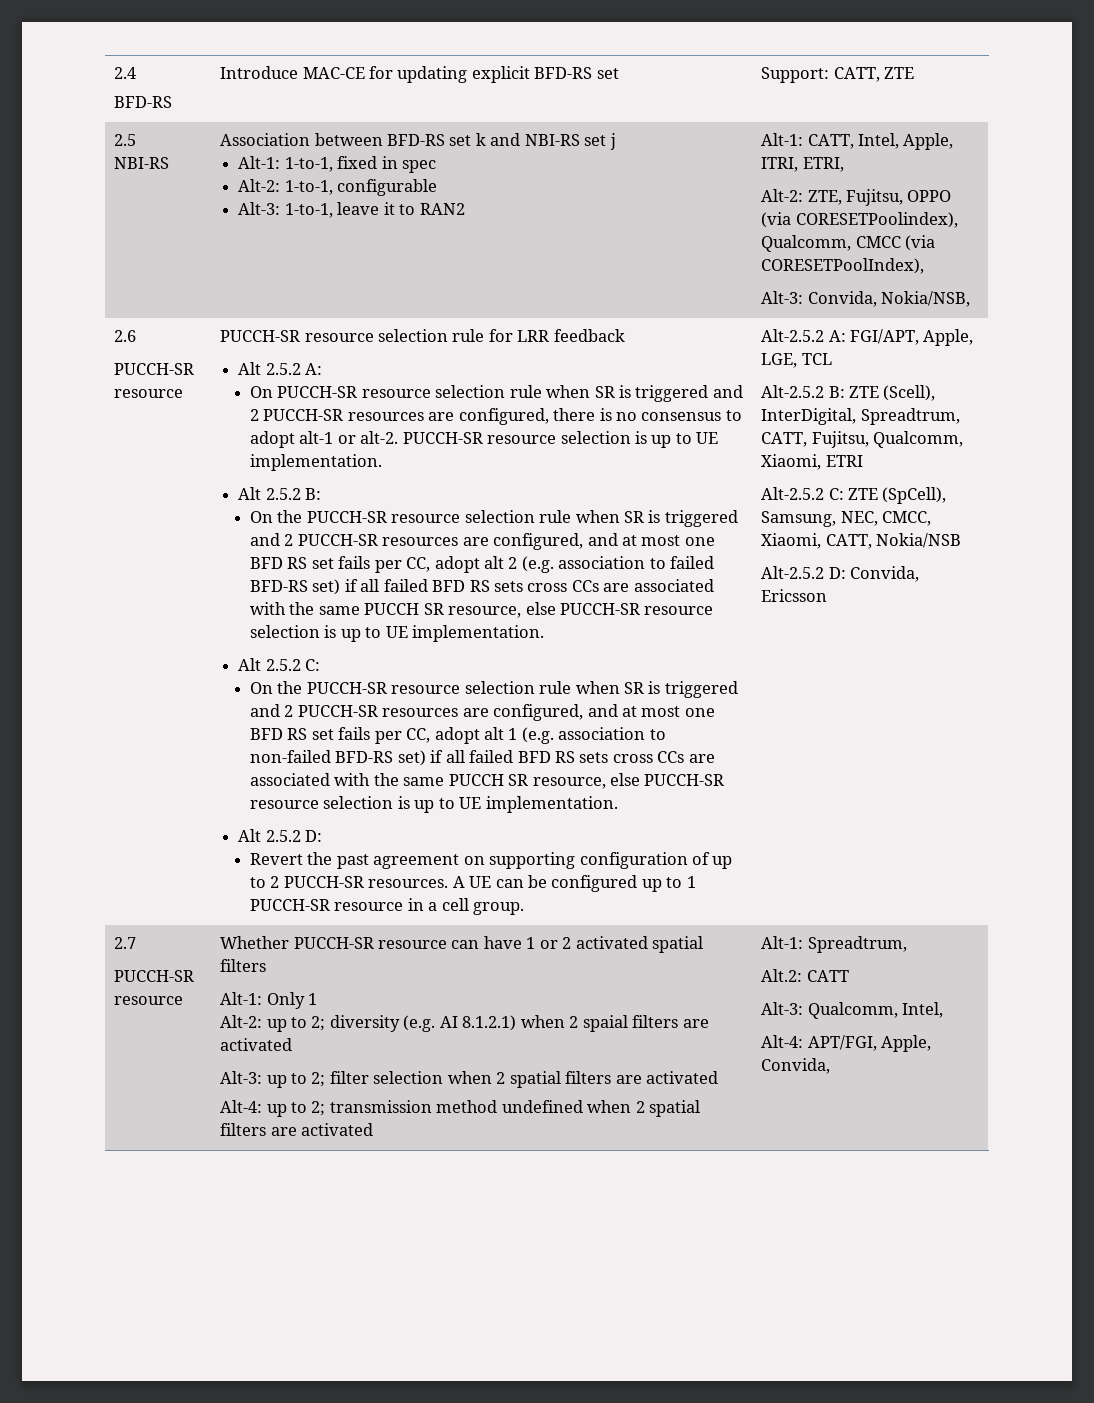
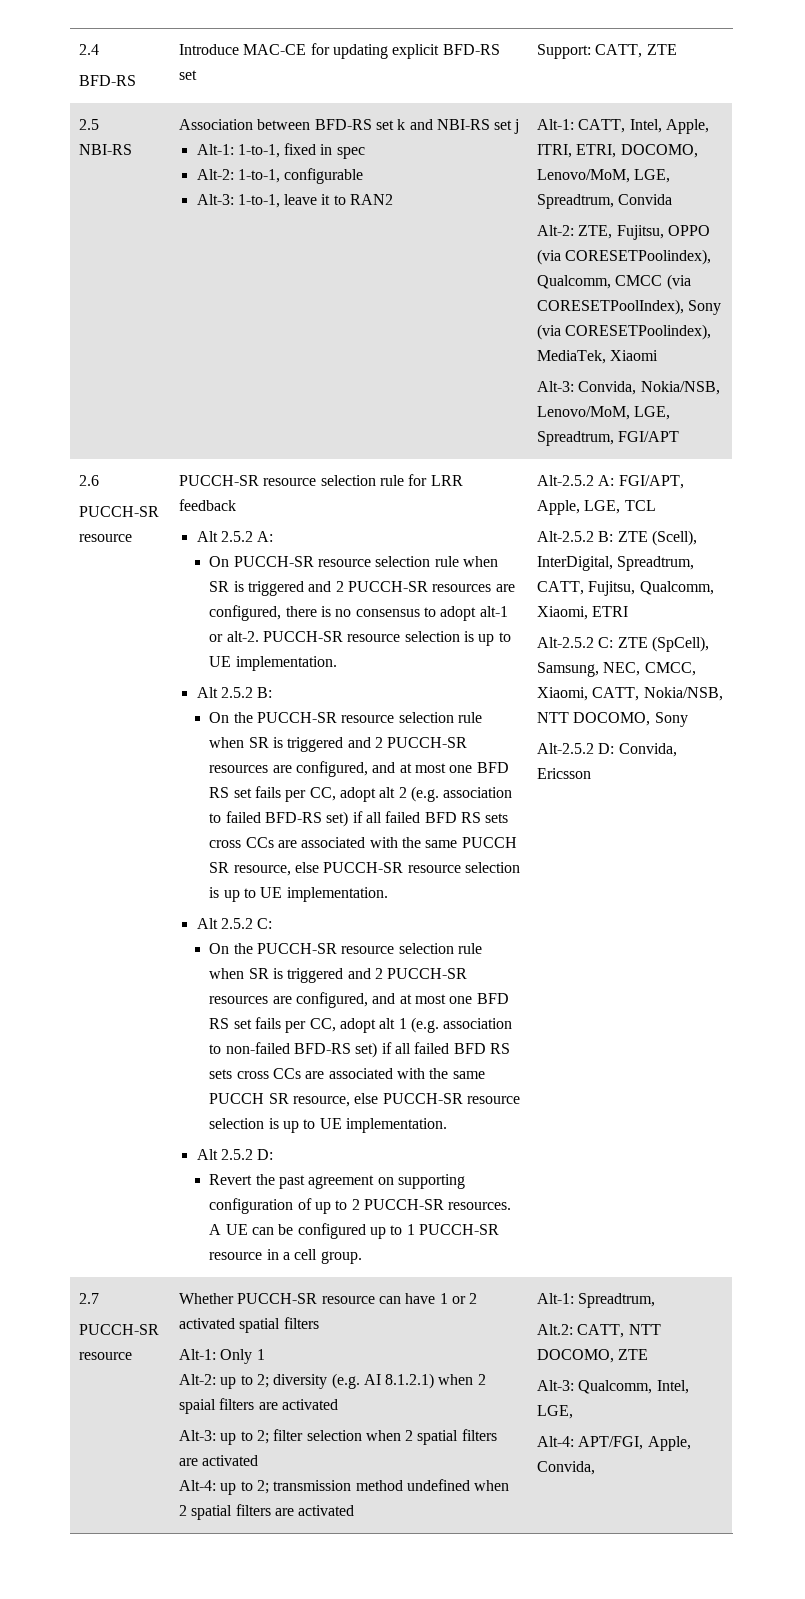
(844, 164) none -> [620,144,698,158] [536,169,671,183] [536,194,673,209] DOCOMO, Lenovo/MoM, LGE, Spreadtrum, Convida
(925, 266) none -> [688,300,722,315] [536,324,712,340] [536,350,659,364] Sony (via CORESETPoolindex), MediaTek, Xiaomi
(971, 299) none -> [536,406,671,420] [536,431,680,446] Lenovo/MoM, LGE, Spreadtrum, FGI/APT
[876,533,962,548] Nokia/NSB -> [643,687,723,701] [536,712,688,727] Nokia/NSB, NTT DOCOMO, Sony
[806,970,849,982] CATT -> [577,1324,661,1338] [536,1349,649,1363] CATT, NTT DOCOMO, ZTE
(944, 1010) none -> [536,1405,573,1419] LGE,

